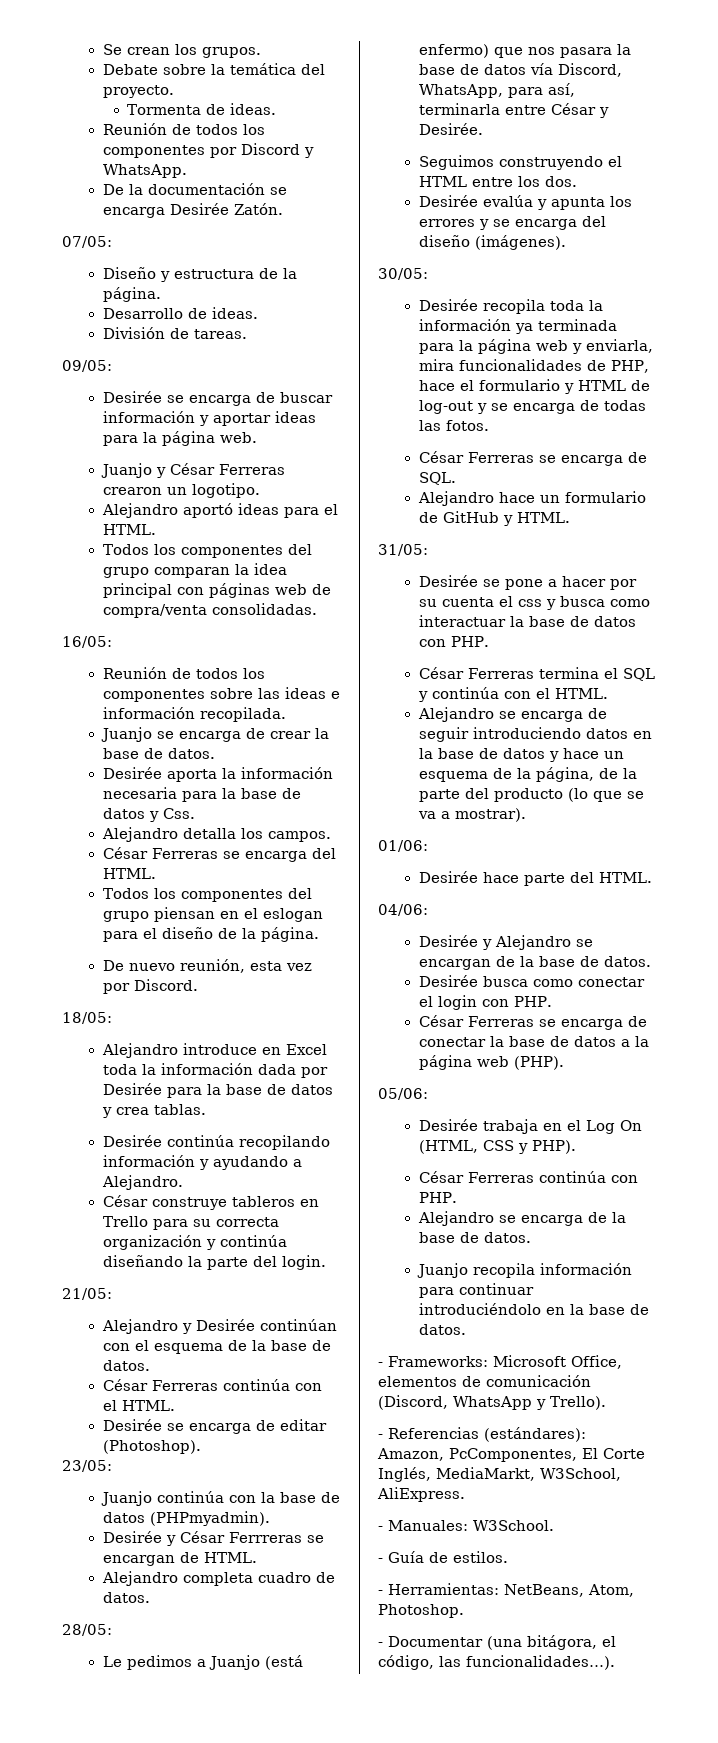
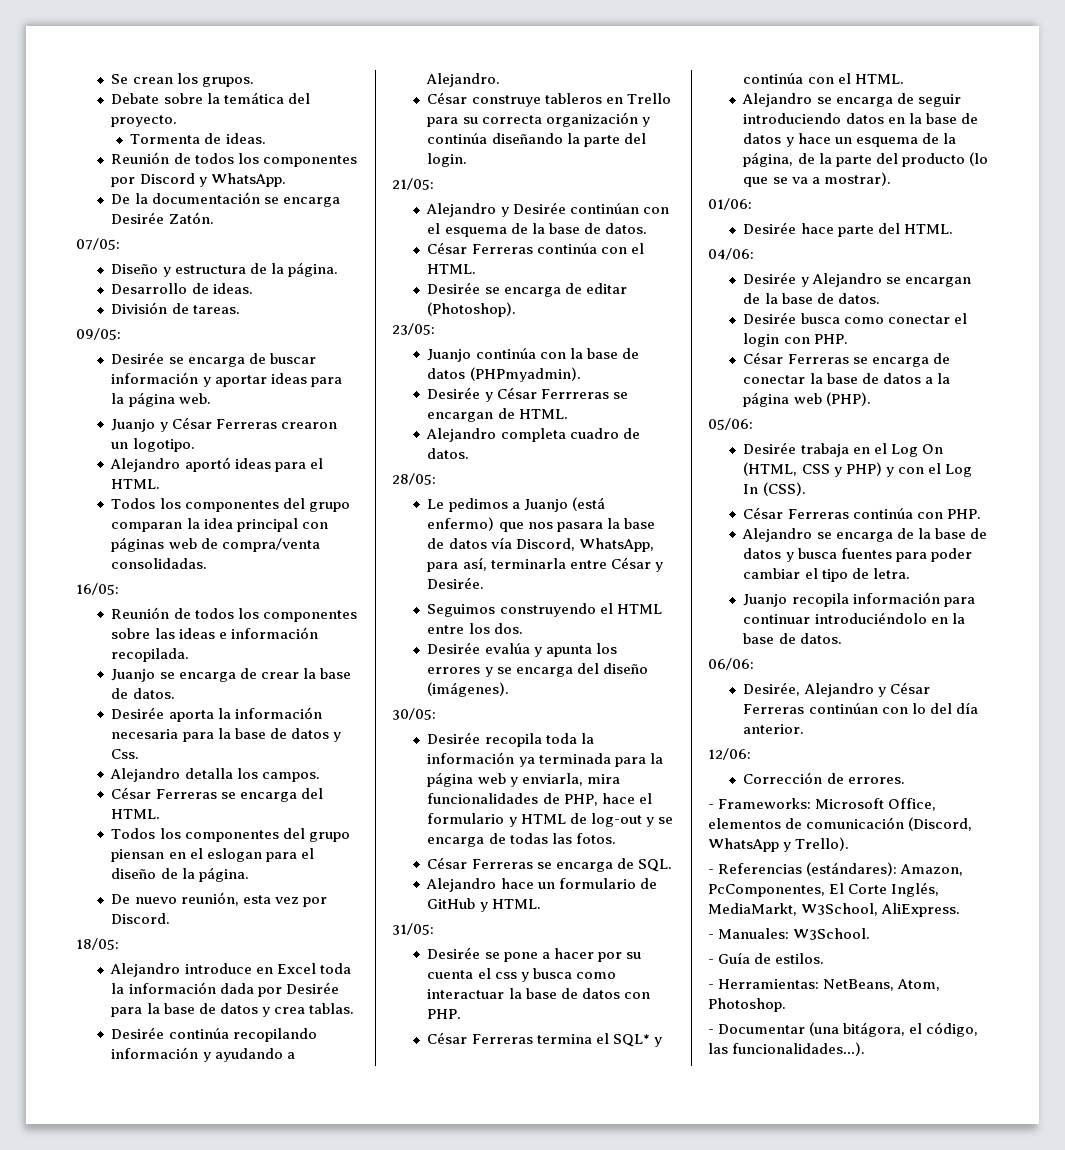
[622,668,655,681] SQL -> [612,1034,650,1047] SQL*
[531,1140,576,1154] PHP). -> [845,462,972,477] [743,482,806,496] PHP) y con el Log In (CSS).
[483,1232,531,1243] datos. -> [743,548,972,562] [743,568,910,582] datos y busca fuentes para poder cambiar el tipo de letra.
(466, 1329) none -> [708,658,754,670] [743,682,930,697] [743,702,978,714] [743,724,805,734] [708,748,751,760] [743,772,905,784] // 06/06: // Desirée, Alejandro y César Ferreras continúan con lo del día anterior. // 12/06: // Corrección de errores.

